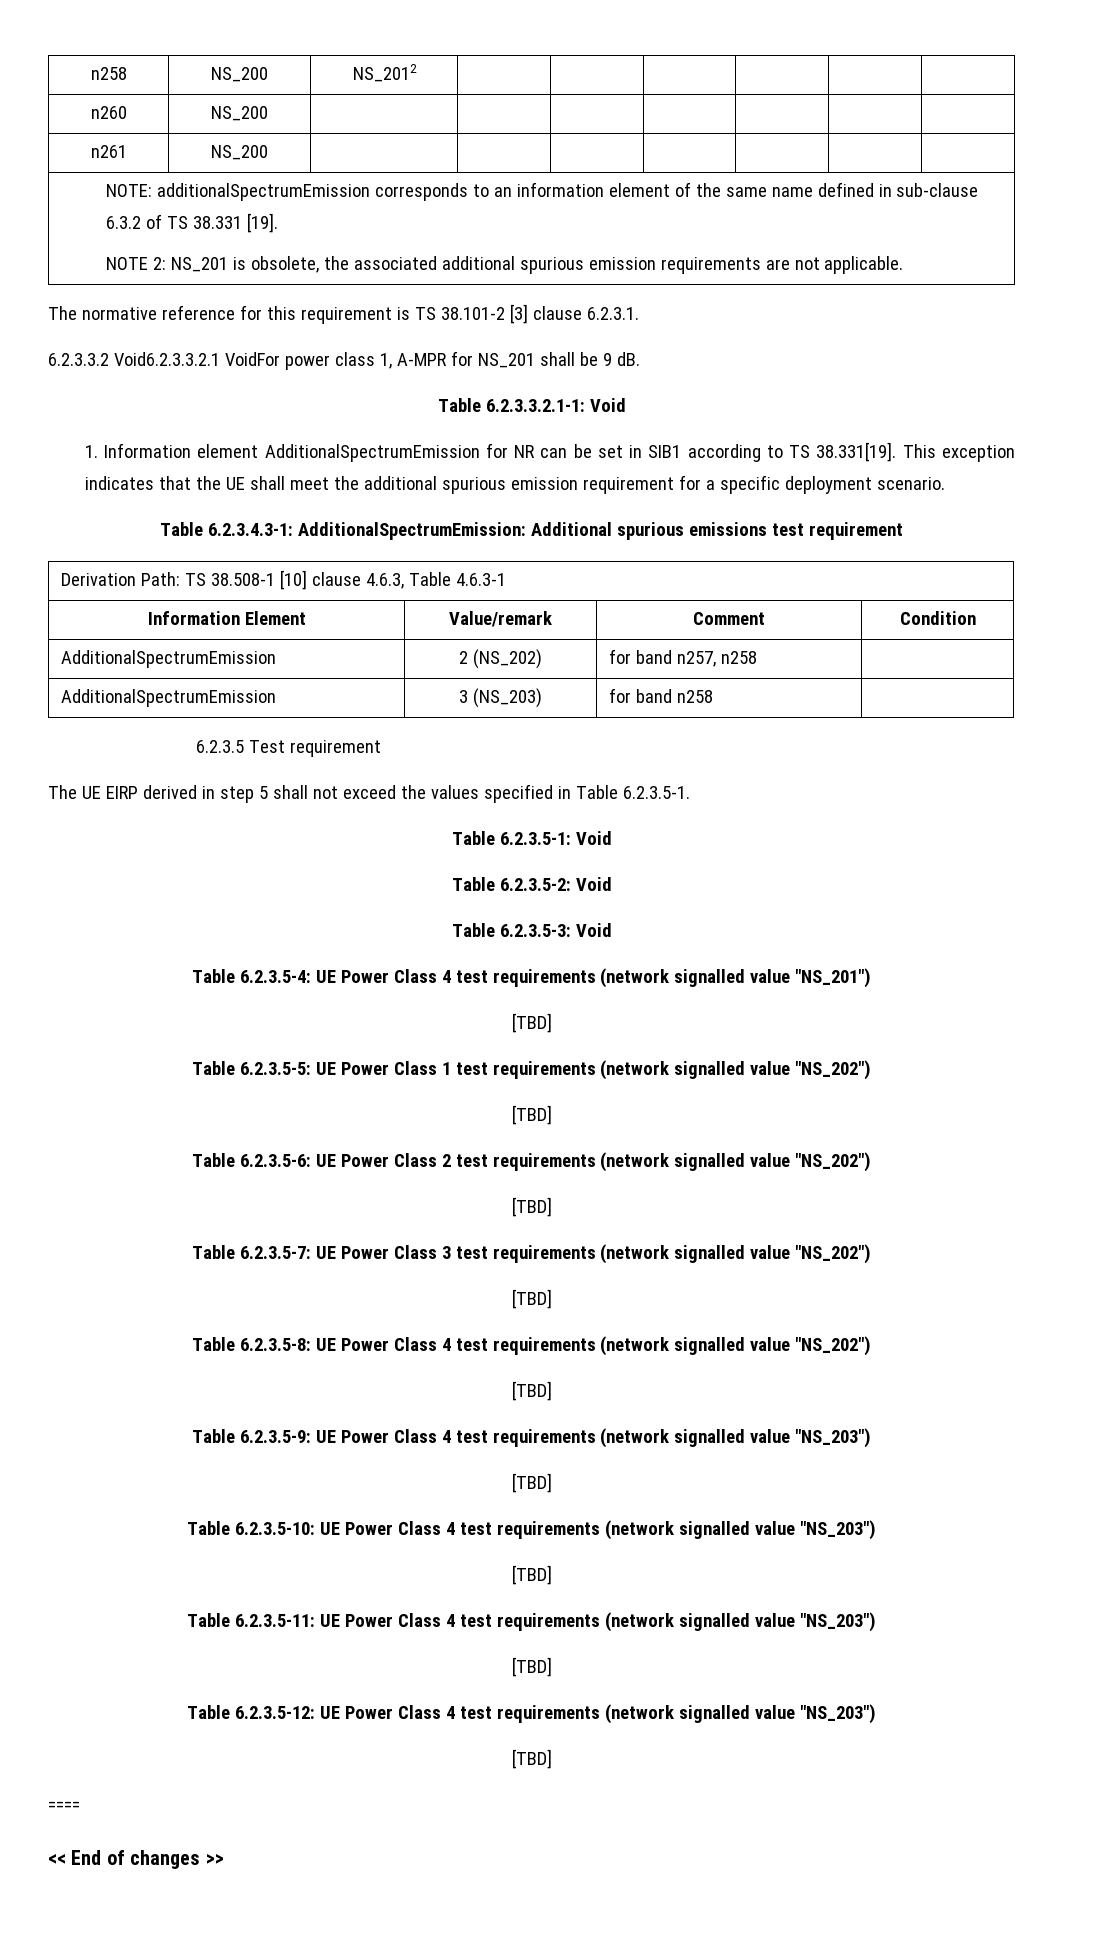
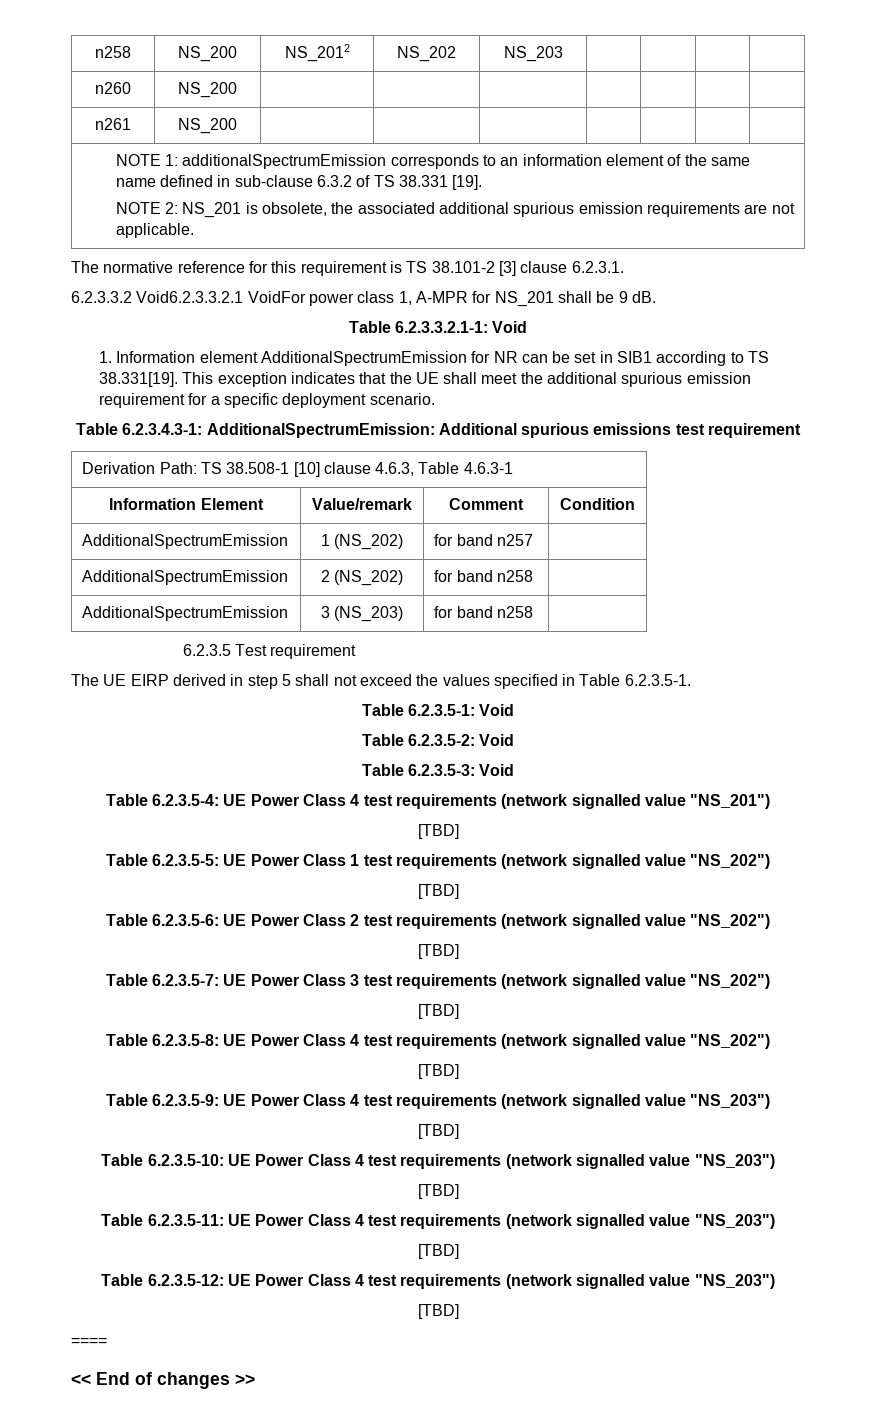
(417, 73) | -> [397,46,456,62] [503,46,563,62] NS_202 | NS_203
[105,184,152,197] NOTE: -> [115,154,179,166] NOTE 1:
(976, 618) none -> [82,534,289,549] [320,534,404,550] [434,534,533,546] // AdditionalSpectrumEmission | 1 (NS_202) | for band n257 |
[677,651,717,667] n257, -> (493, 576) none

